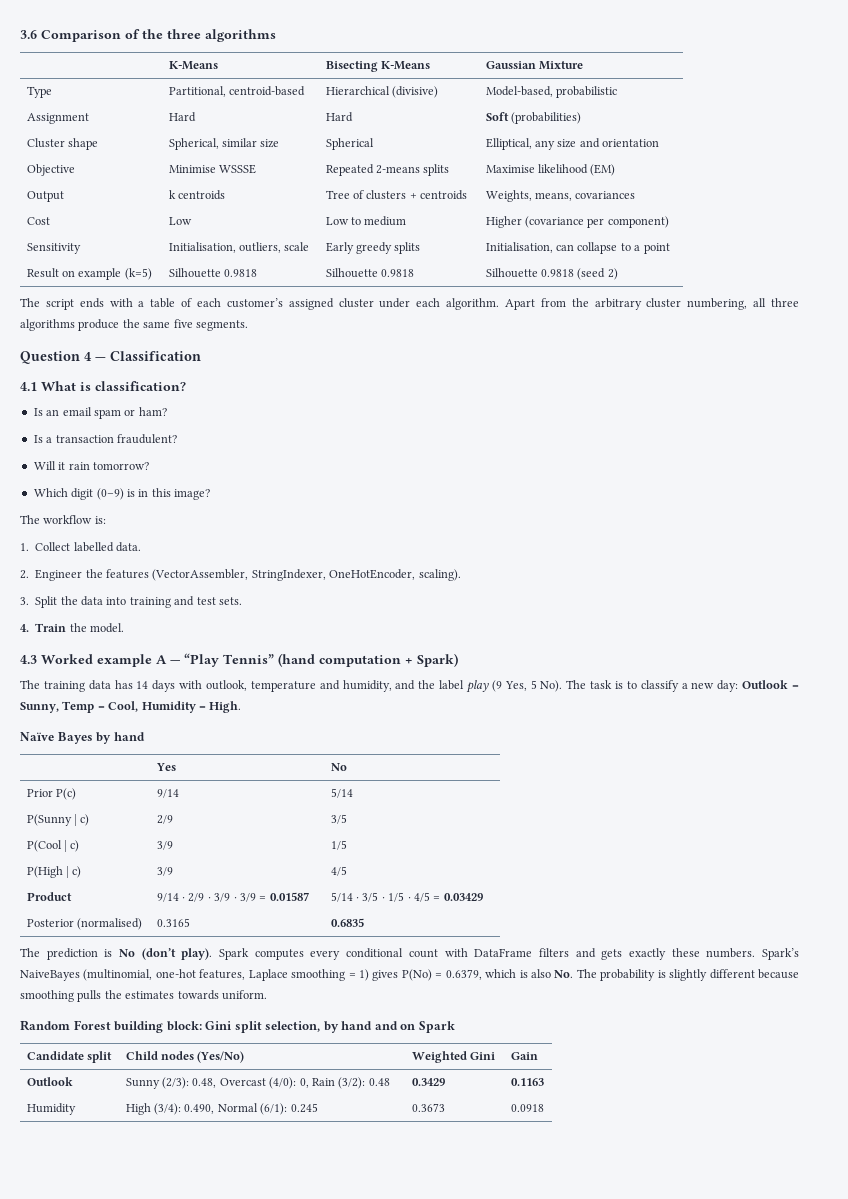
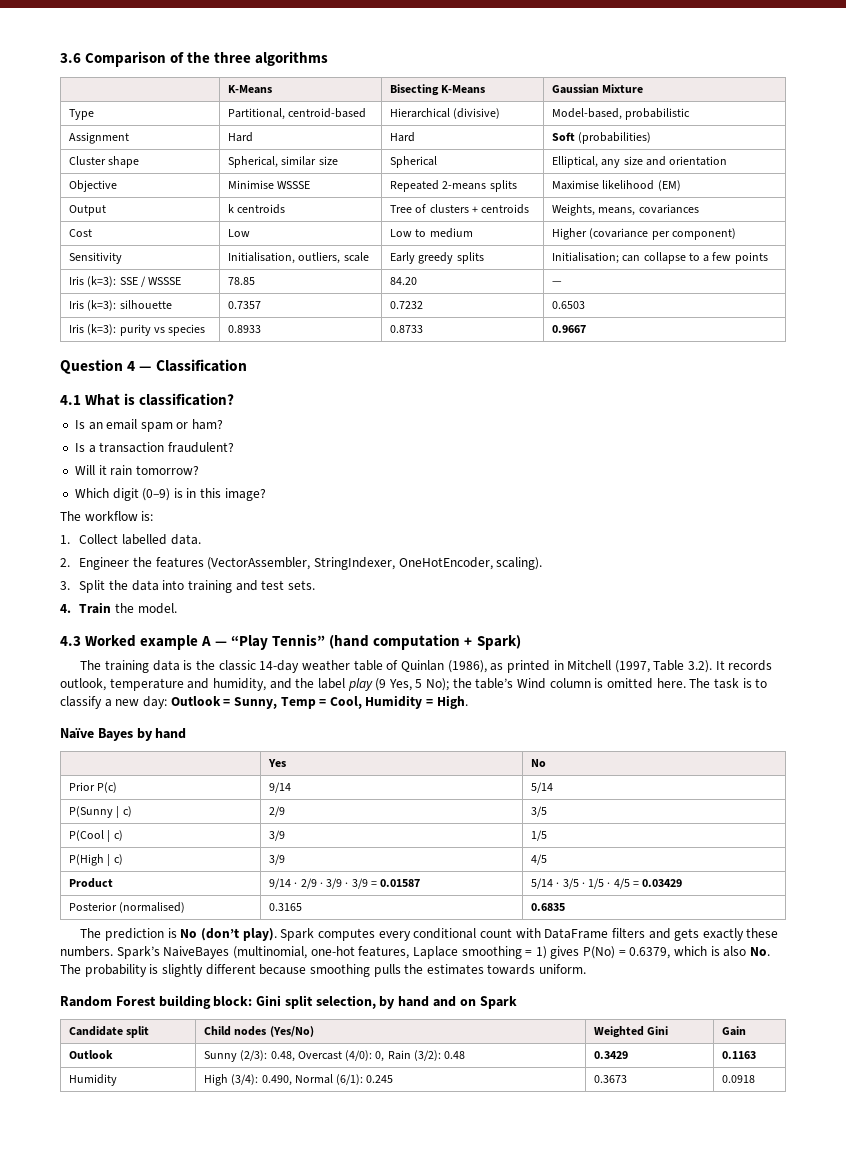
[485,242,553,253] Initialisation, -> [552,252,620,264] Initialisation;
[643,243,670,254] [26,268,152,280] [168,268,258,278] [325,268,415,278] [485,268,618,280] [20,298,800,310] [20,319,248,331] point // Result on example (k=5) | Silhouette 0.9818 | Silhouette 0.9818 | Silhouette 0.9818 (seed 2) // The script ends with a table of each customer’s assigned cluster under each algorithm. Apart from the arbitrary cluster numbering, all three algorithms produce the same five segments. -> [712,252,768,264] [69,276,182,287] [228,277,256,285] [390,277,418,285] [552,281,563,285] [69,300,172,311] [228,301,262,309] [390,301,424,309] [552,301,586,309] [69,324,206,336] [228,325,262,333] [390,325,424,333] [552,325,587,333] few points // Iris (k=3): SSE / WSSSE | 78.85 | 84.20 | — // Iris (k=3): silhouette | 0.7357 | 0.7232 | 0.6503 // Iris (k=3): purity vs species | 0.8933 | 0.8733 | 0.9667
[114,680,203,692] has 14 days with -> [183,660,773,673] is the classic 14-day weather table of Quinlan (1986), as printed in Mitchell (1997, Table 3.2). It records
[540,680,563,692] No). -> [426,678,686,691] No); the table’s Wind column is omitted here.

